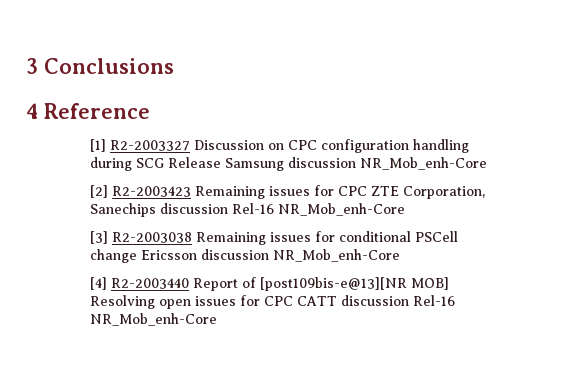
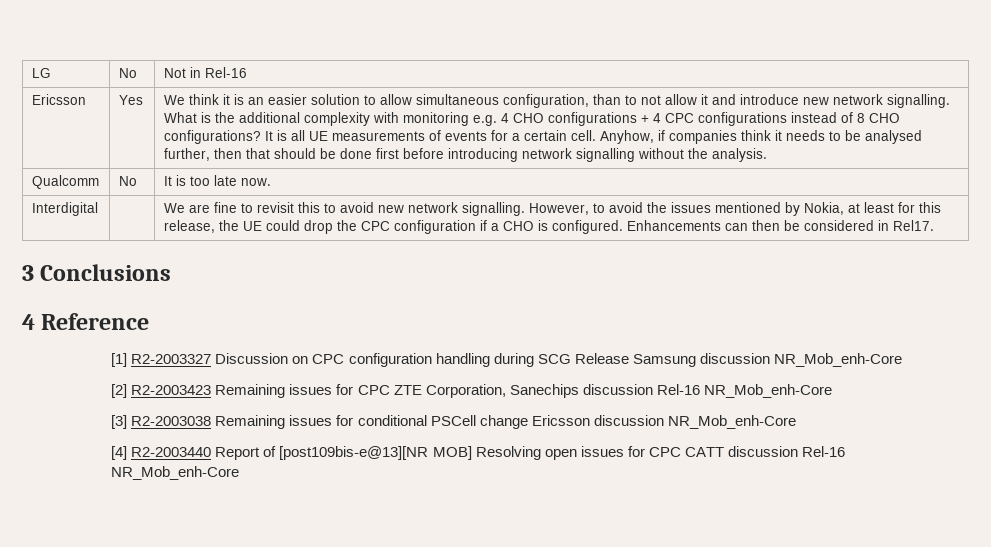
(26, 66) none -> [31,68,51,78] [118,68,137,78] [163,67,247,78] [31,94,86,105] [118,95,143,105] [163,94,950,108] [163,112,900,126] [163,130,922,144] [163,148,767,162] [31,175,99,189] [118,176,137,186] [163,175,271,186] [31,202,98,216] [163,202,941,216] [163,220,934,234] LG | No | Not in Rel-16 // Ericsson | Yes | We think it is an easier solution to allow simultaneous configuration, than to not allow it and introduce new network signalling. What is the additional complexity with monitoring e.g. 4 CHO configurations + 4 CPC configurations instead of 8 CHO configurations? It is all UE measurements of events for a certain cell. Anyhow, if companies think it needs to be analysed further, then that should be done first before introducing network signalling without the analysis. // Qualcomm | No | It is too late now. // Interdigital | | We are fine to revisit this to avoid new network signalling. However, to avoid the issues mentioned by Nokia, at least for this release, the UE could drop the CPC configuration if a CHO is configured. Enhancements can then be considered in Rel17. //

